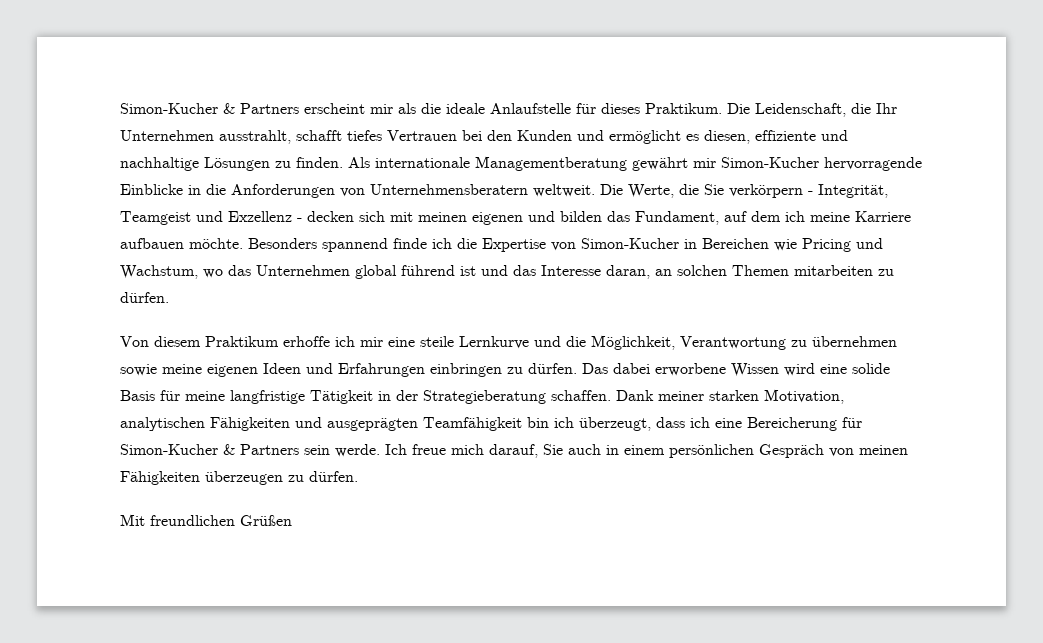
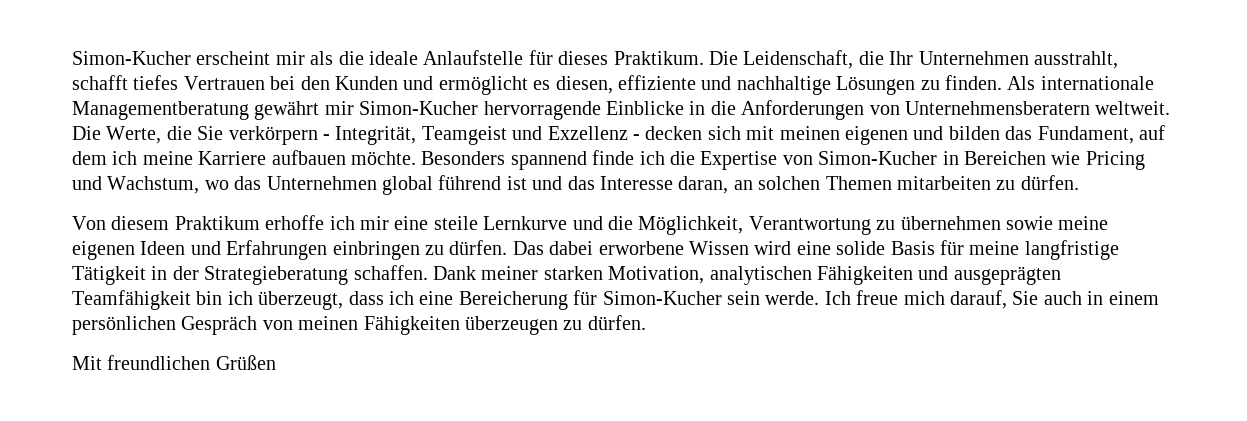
[120,103,299,114] Simon-Kucher & Partners -> [72,51,191,65] Simon-Kucher
[223,444,299,455] & Partners -> (722, 298) none

